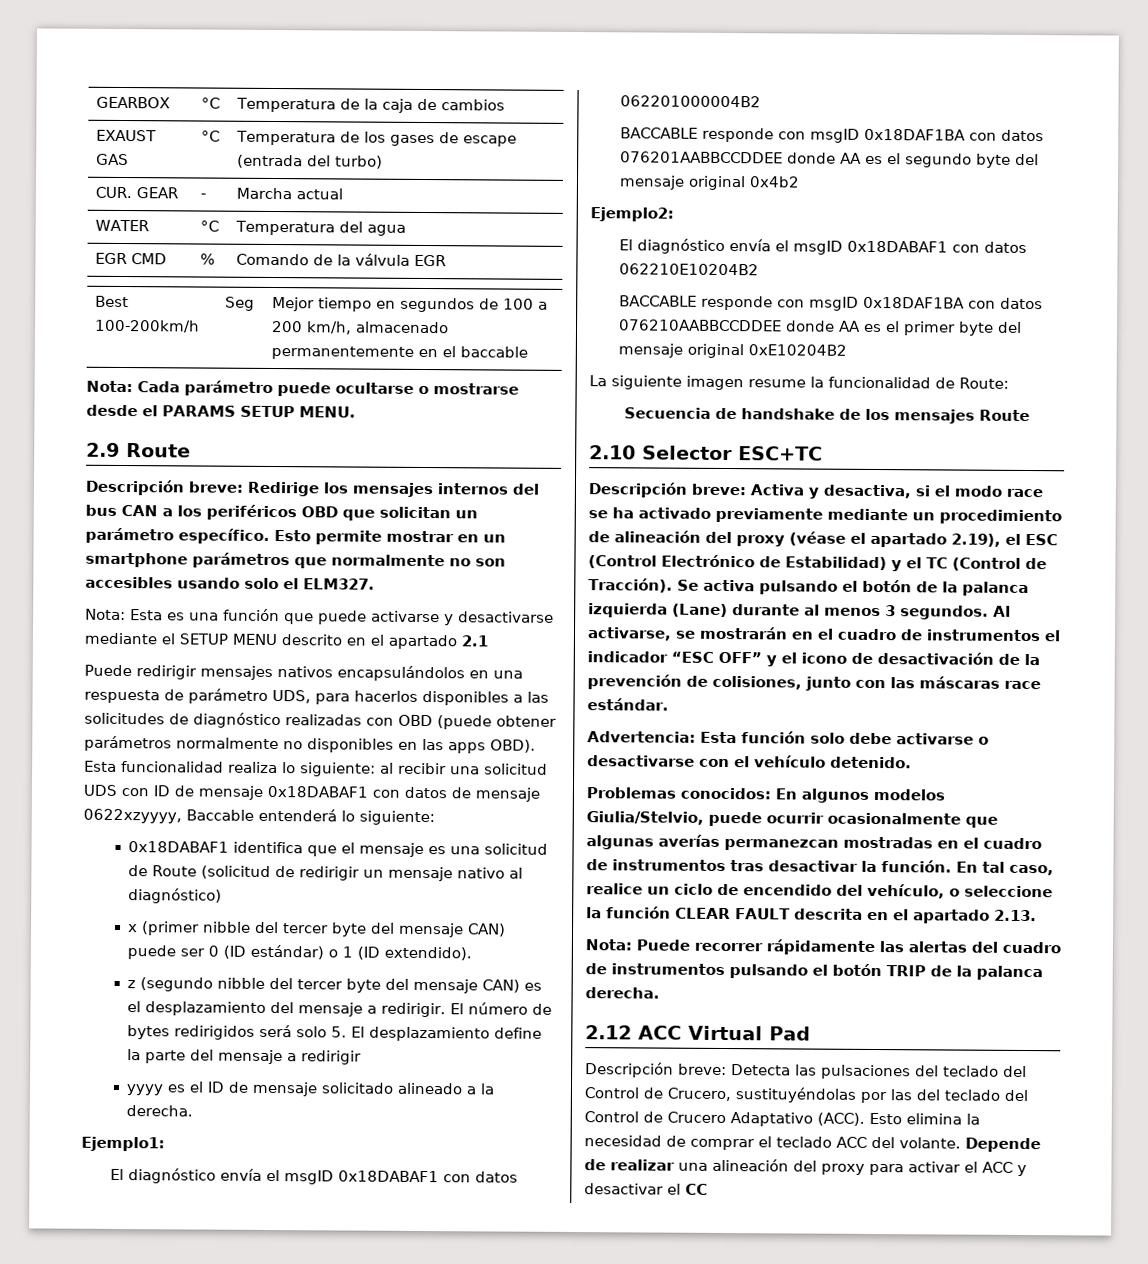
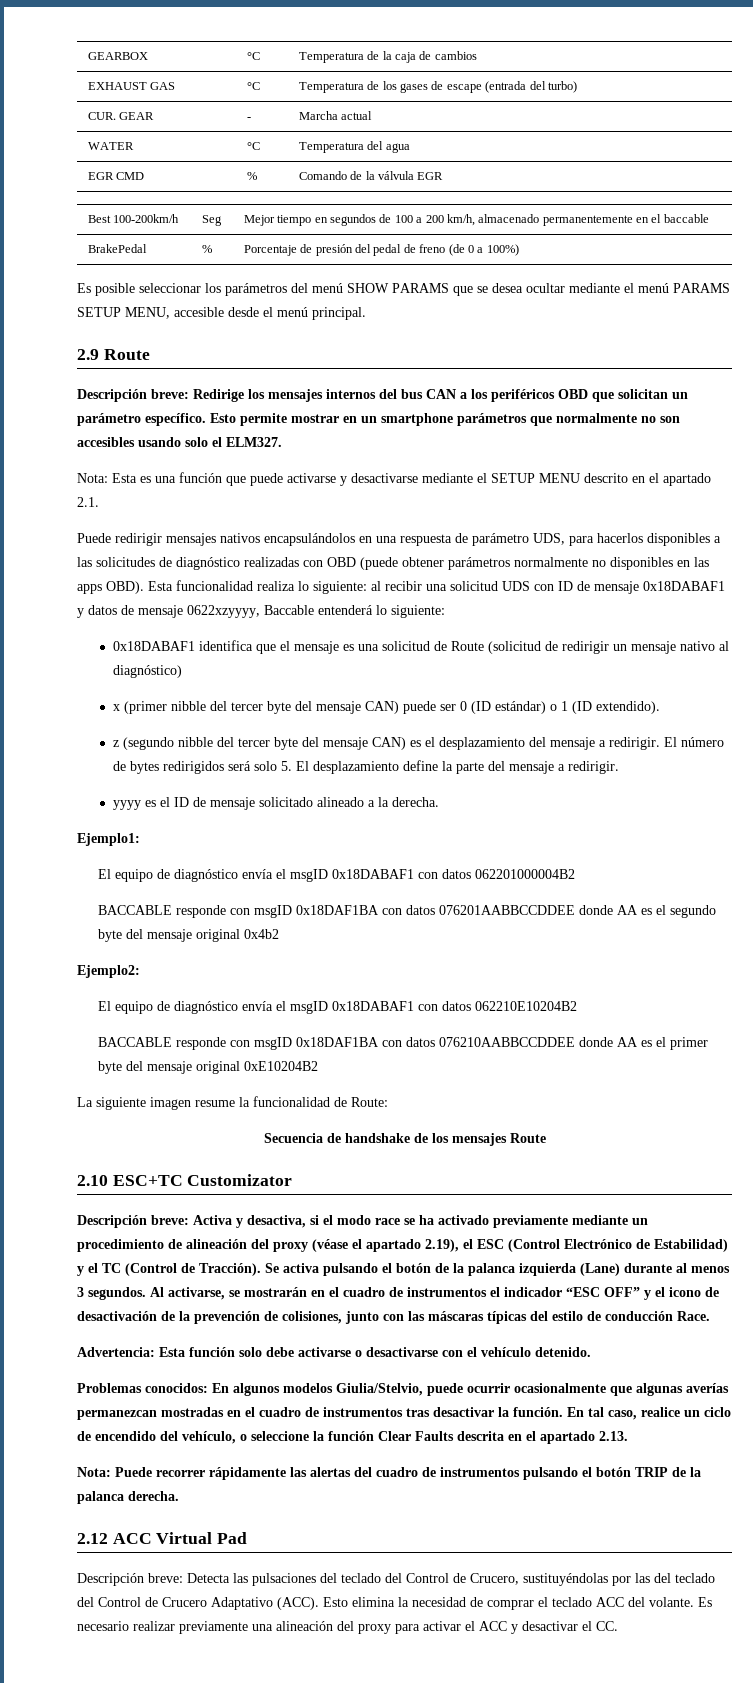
[96,129,158,142] EXAUST -> [87,82,147,90] EXHAUST
[86,380,519,397] [86,404,356,418] // Nota: Cada parámetro puede ocultarse o mostrarse desde el PARAMS SETUP MENU. -> [87,244,147,253] [201,245,212,253] [243,244,519,256] [77,283,730,296] [77,307,366,320] // BrakePedal | % | Porcentaje de presión del pedal de freno (de 0 a 100%) // Es posible seleccionar los parámetros del menú SHOW PARAMS que se desea ocultar mediante el menú PARAMS SETUP MENU, accesible desde el menú principal.
[461,635,488,647] 2.1 -> [77,497,99,507] 2.1.
[372,789,400,798] con -> [77,608,84,618] y
[301,1050,363,1065] redirigir -> [567,761,619,774] redirigir.
(124, 1174) none -> [114,869,170,882] equipo de
(633, 245) none -> [114,1001,170,1014] equipo de
[642,445,733,461] Selector -> (108, 1180) none
(823, 453) none -> [187,1174,293,1186] Customizator
[1004,680,1041,690] [587,698,669,711] race estándar. -> [487,1311,710,1324] típicas del estilo de conducción Race.
[675,907,791,920] CLEAR FAULT -> [378,1431,454,1441] Clear Faults
[965,1137,1041,1153] [584,1159,675,1171] Depende de realizar -> [698,1597,712,1607] [77,1621,248,1634] Es necesario realizar previamente
[685,1183,708,1195] CC -> [596,1621,618,1631] CC.

